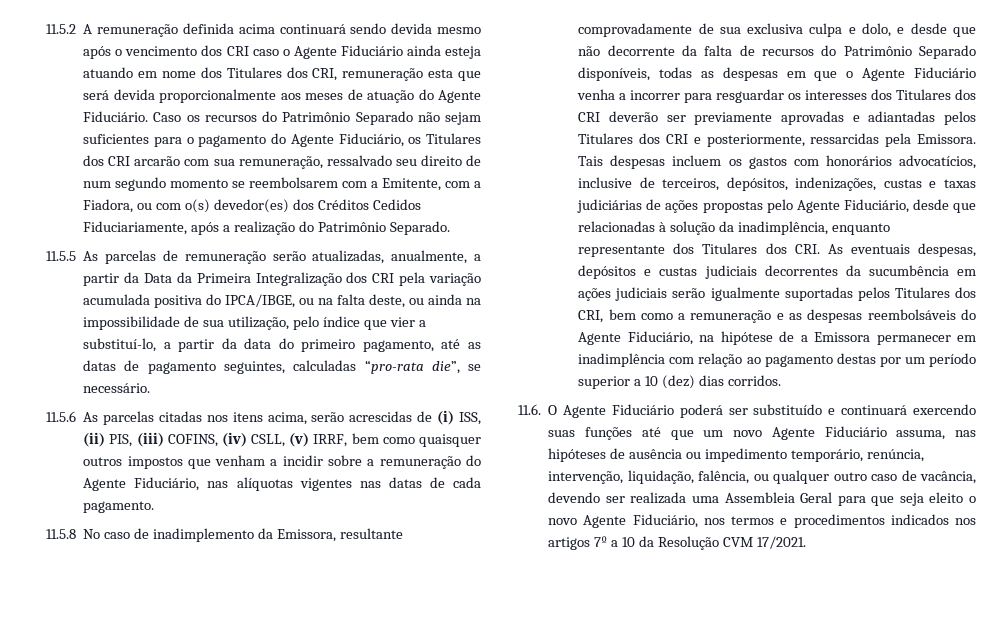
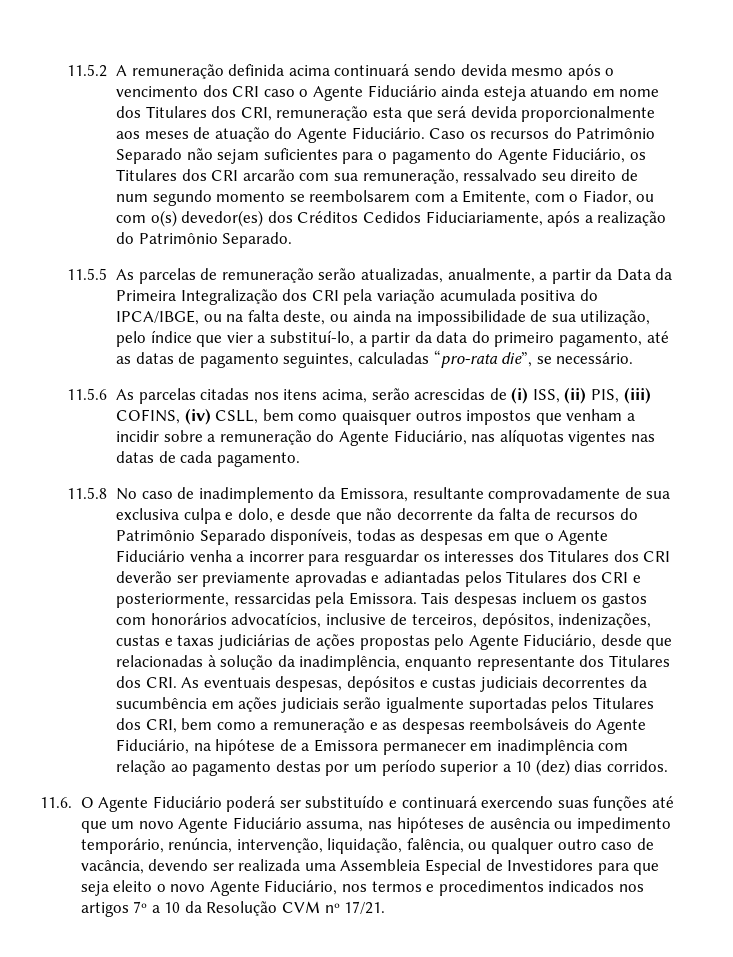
[473,181,481,188] [83,199,134,213] a Fiadora, -> [569,190,632,205] o Fiador,
[289,433,348,447] (v) IRRF, -> (259, 417) none
[800,492,833,503] Geral -> [425,859,594,875] Especial de Investidores
[756,536,806,549] 17/2021. -> [324,901,386,914] nº 17/21.

